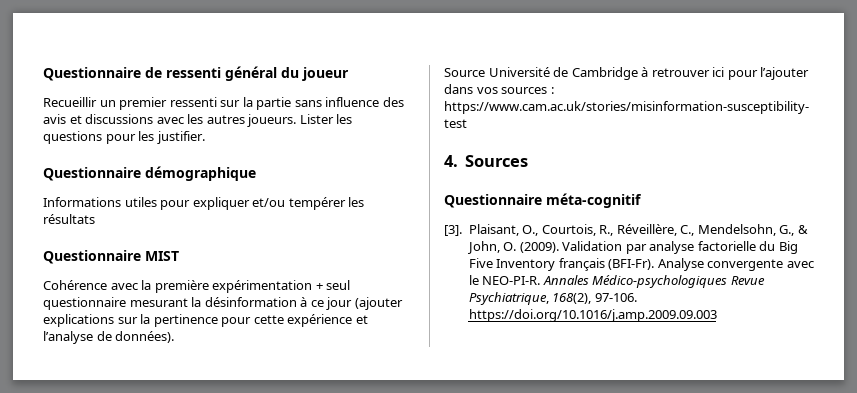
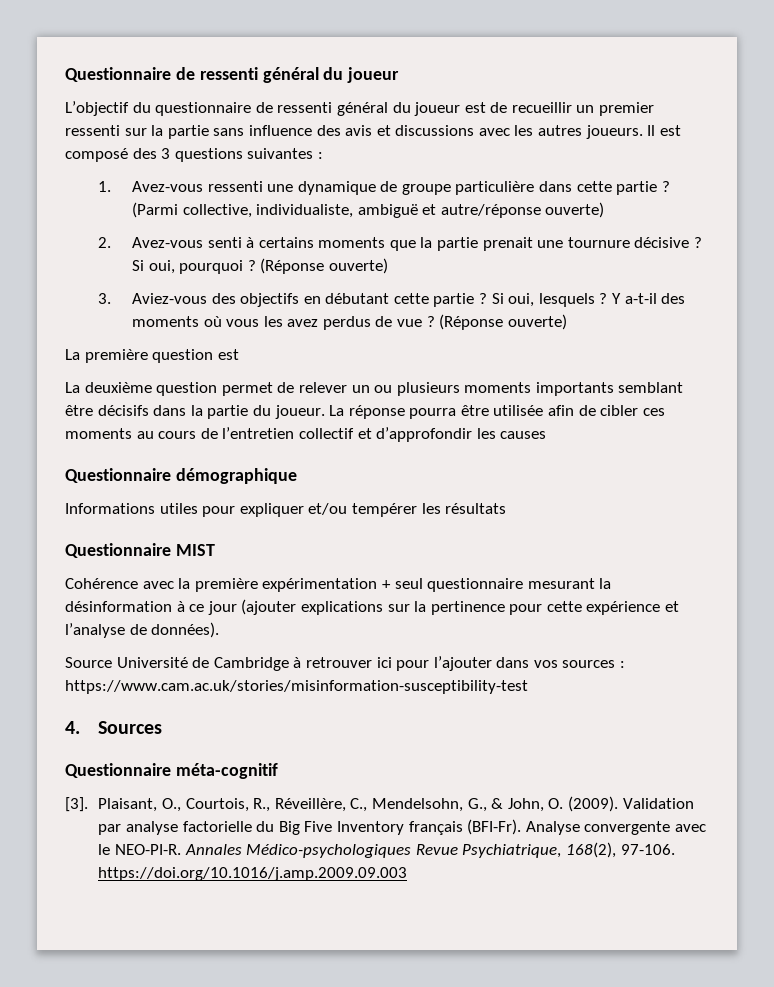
[43,97,97,107] Recueillir -> [65,101,572,116] L’objectif du questionnaire de ressenti général du joueur est de recueillir
[299,114,353,124] [43,131,205,144] Lister les questions pour les justifier. -> [647,125,681,136] [65,148,323,162] [98,181,670,195] [131,202,605,218] [98,237,703,251] [131,258,388,274] [98,293,686,307] [131,314,567,330] [65,349,239,363] [65,382,684,396] [65,405,665,419] [65,427,547,442] Il est composé des 3 questions suivantes : // 1. Avez-vous ressenti une dynamique de groupe particulière dans cette partie ? (Parmi collective, individualiste, ambiguë et autre/réponse ouverte) // 2. Avez-vous senti à certains moments que la partie prenait une tournure décisive ? Si oui, pourquoi ? (Réponse ouverte) // 3. Aviez-vous des objectifs en débutant cette partie ? Si oui, lesquels ? Y a-t-il des moments où vous les avez perdus de vue ? (Réponse ouverte) // La première question est // La deuxième question permet de relever un ou plusieurs moments importants semblant être décisifs dans la partie du joueur. La réponse pourra être utilisée afin de cibler ces moments au cours de l’entretien collectif et d’approfondir les causes

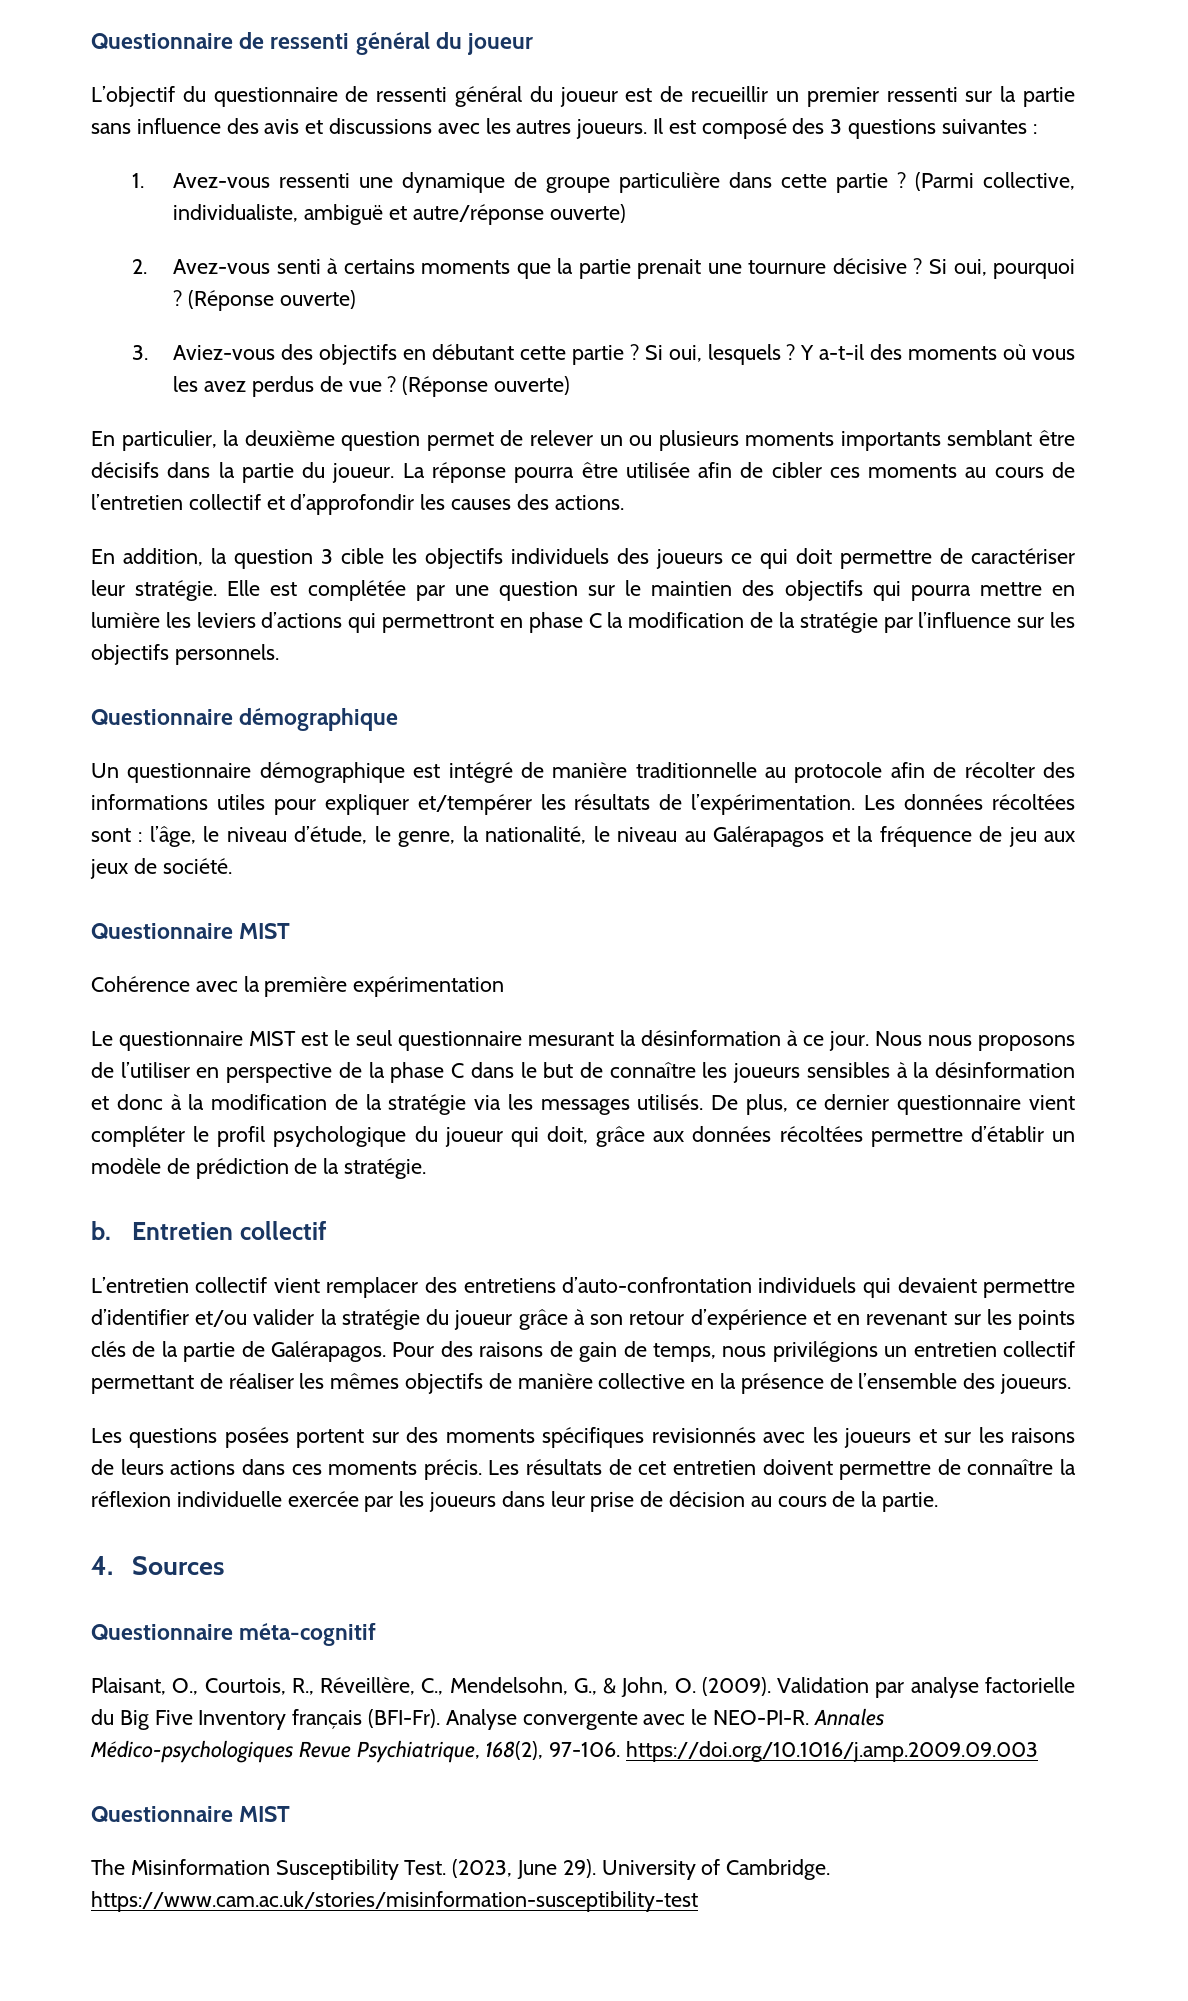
[65,349,239,363] [65,382,80,393] La première question est // La -> [91,430,240,451] En particulier, la
[65,468,297,484] [65,503,155,514] // Questionnaire démographique // Informations -> [516,494,624,510] [91,548,1075,569] [91,580,1075,601] [91,612,1075,633] [91,644,279,665] [91,708,399,731] [91,762,1075,783] [91,794,208,810] des actions. // En addition, la question 3 cible les objectifs individuels des joueurs ce qui doit permettre de caractériser leur stratégie. Elle est complétée par une question sur le maintien des objectifs qui pourra mettre en lumière les leviers d’actions qui permettront en phase C la modification de la stratégie par l’influence sur les objectifs personnels. // Questionnaire démographique // Un questionnaire démographique est intégré de manière traditionnelle au protocole afin de récolter des informations
[308,503,417,517] et/ou tempérer -> [417,794,532,815] et/tempérer
(507, 508) none -> [659,794,1075,815] [91,826,1075,847] [90,858,232,879] de l’expérimentation. Les données récoltées sont : l’âge, le niveau d’étude, le genre, la nationalité, le niveau au Galérapagos et la fréquence de jeu aux jeux de société.
[381,580,391,589] + -> [91,1030,351,1051] // Le questionnaire MIST est le
[207,599,680,615] [65,622,220,638] [65,656,626,671] [65,680,528,694] jour (ajouter explications sur la pertinence pour cette expérience et l’analyse de données). // Source Université de Cambridge à retrouver ici pour l’ajouter dans vos sources : https://www.cam.ac.uk/stories/misinformation-susceptibility-test -> [829,1031,1075,1051] [91,1062,1076,1083] [91,1094,1075,1115] [91,1126,1075,1147] [91,1158,427,1179] [91,1221,327,1240] [91,1277,1075,1298] [91,1309,1075,1330] [91,1341,1075,1362] [91,1373,1072,1394] [91,1427,1075,1448] [91,1459,1076,1480] [91,1491,939,1512] jour. Nous nous proposons de l’utiliser en perspective de la phase C dans le but de connaître les joueurs sensibles à la désinformation et donc à la modification de la stratégie via les messages utilisés. De plus, ce dernier questionnaire vient compléter le profil psychologique du joueur qui doit, grâce aux données récoltées permettre d’établir un modèle de prédiction de la stratégie. // b. Entretien collectif // L’entretien collectif vient remplacer des entretiens d’auto-confrontation individuels qui devaient permettre d’identifier et/ou valider la stratégie du joueur grâce à son retour d’expérience et en revenant sur les points clés de la partie de Galérapagos. Pour des raisons de gain de temps, nous privilégions un entretien collectif permettant de réaliser les mêmes objectifs de manière collective en la présence de l’ensemble des joueurs. // Les questions posées portent sur des moments spécifiques revisionnés avec les joueurs et sur les raisons de leurs actions dans ces moments précis. Les résultats de cet entretien doivent permettre de connaître la réflexion individuelle exercée par les joueurs dans leur prise de décision au cours de la partie.
[65,797,88,812] [3]. -> (377, 1634) none
(408, 874) none -> [91,1806,291,1822] [91,1859,831,1880] [91,1891,698,1912] // Questionnaire MIST // The Misinformation Susceptibility Test. (2023, June 29). University of Cambridge. https://www.cam.ac.uk/stories/misinformation-susceptibility-test

